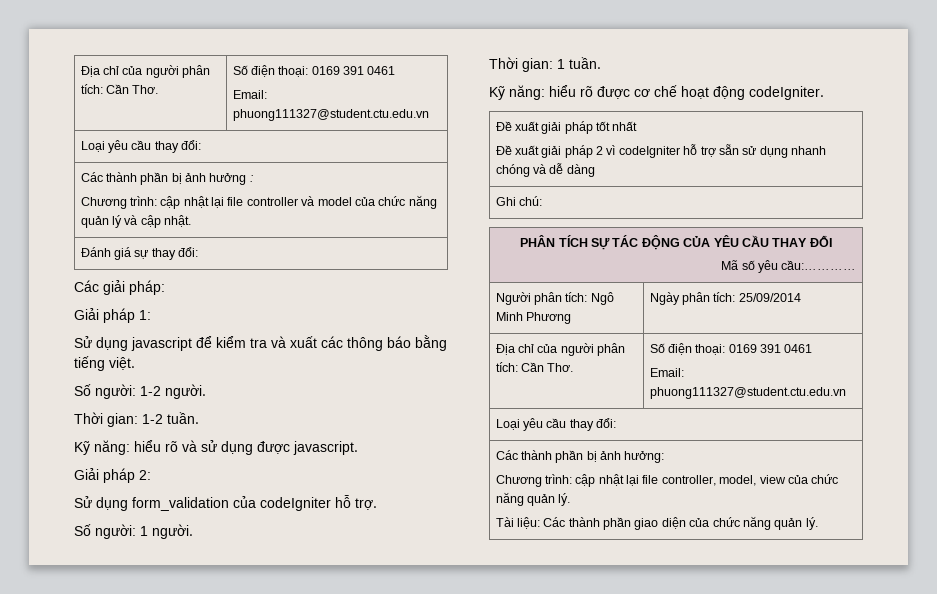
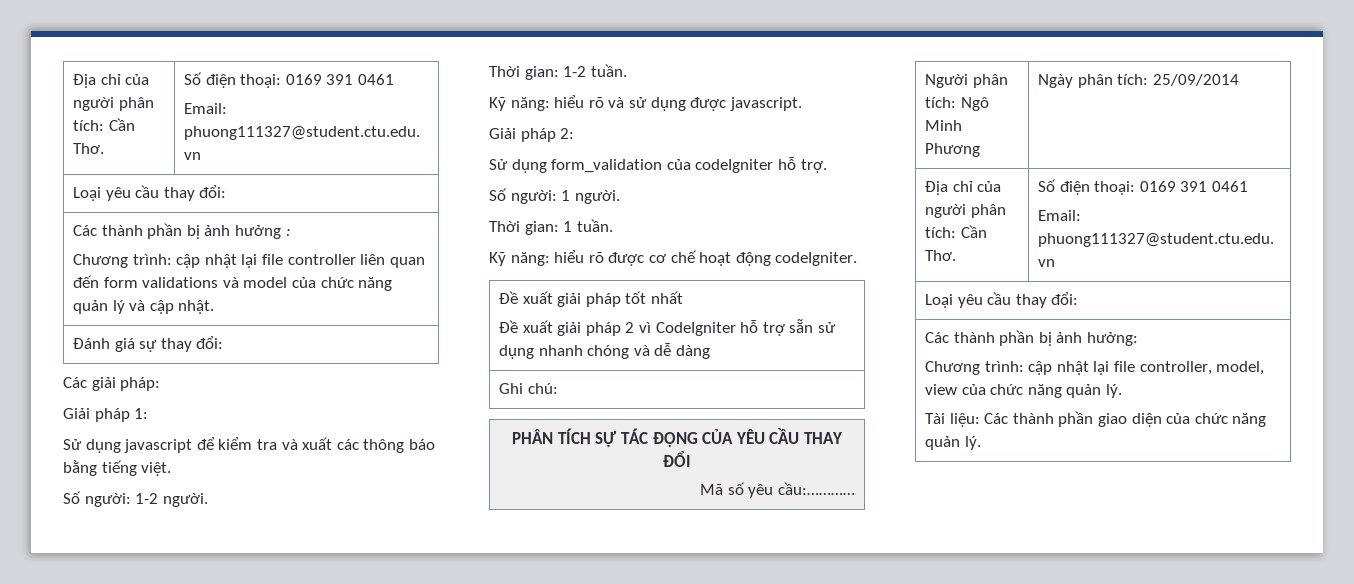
(298, 201) none -> [360,254,425,268] [73,275,219,288] liên quan đến form validations
[618,146,680,158] codeIgniter -> [655,322,736,336] CodeIgniter

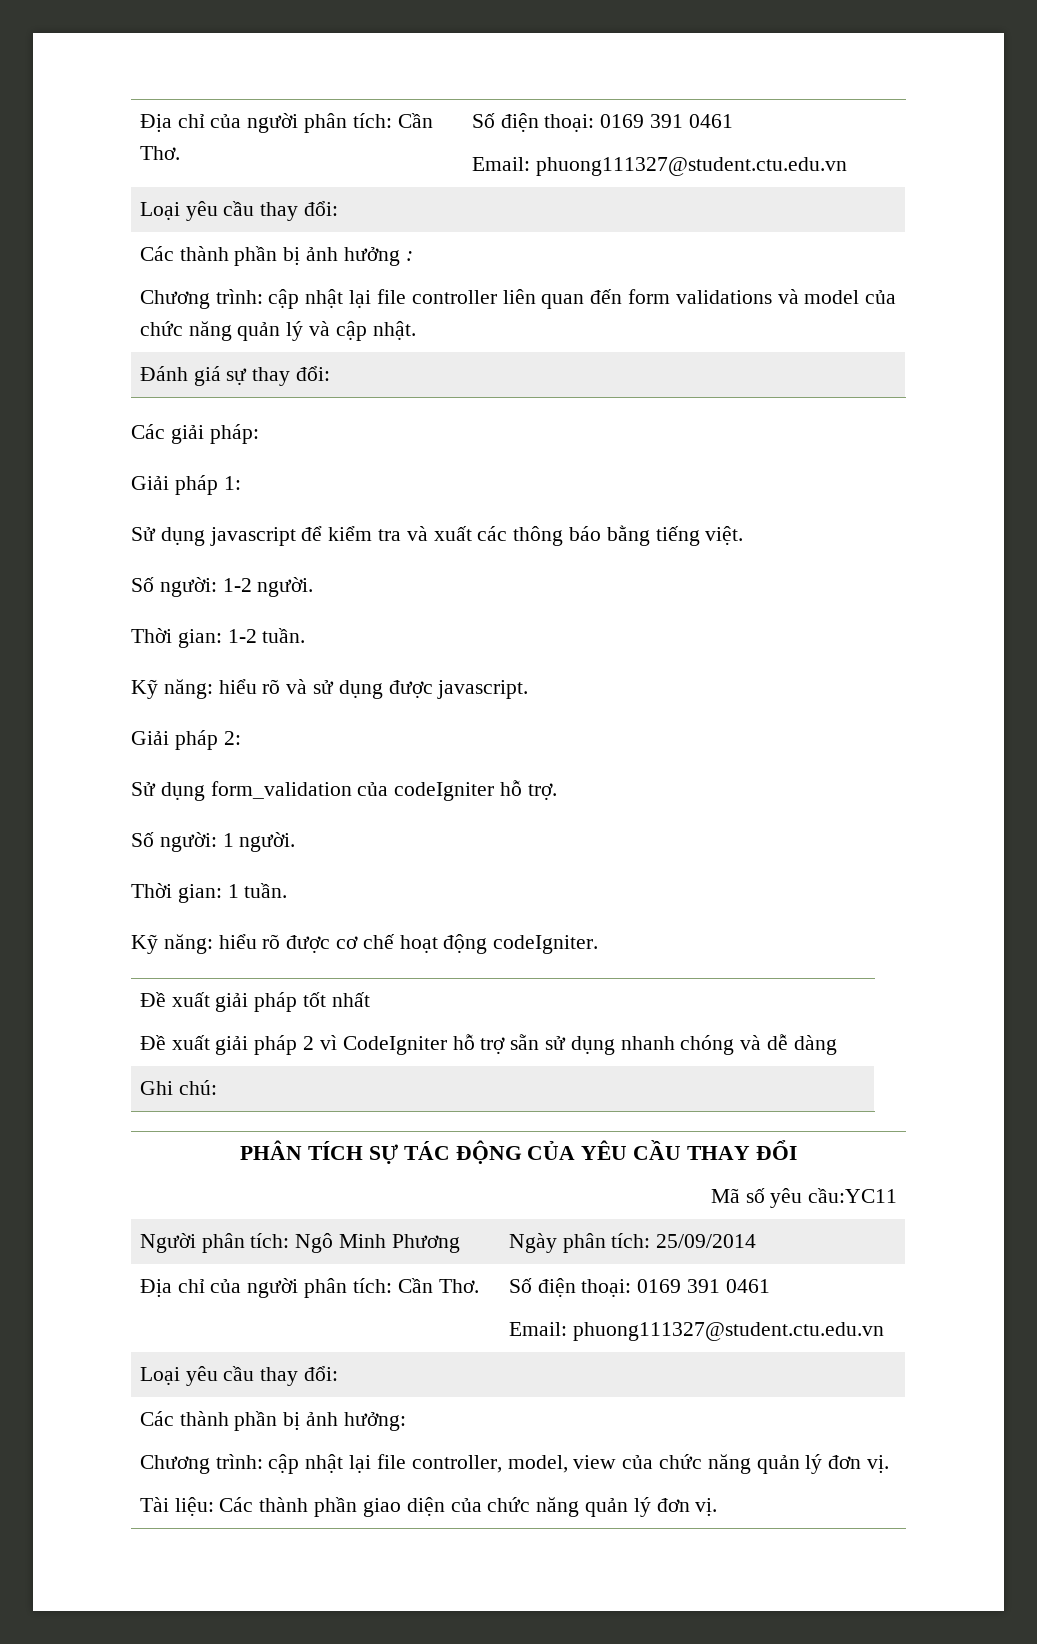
[777,482,855,495] cầu:………… -> [808,1188,898,1203] cầu:YC11
[1105,384,1122,398] lý. -> [805,1454,889,1474] lý đơn vị.
[964,436,981,450] lý. -> [633,1497,718,1517] lý đơn vị.

